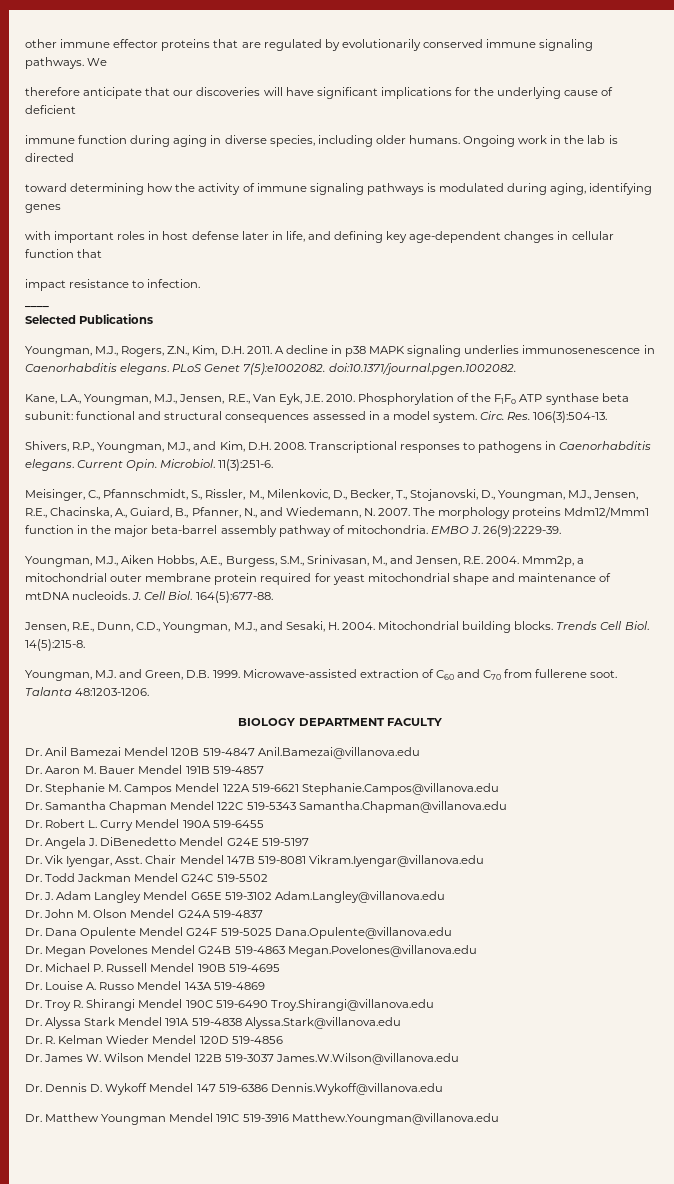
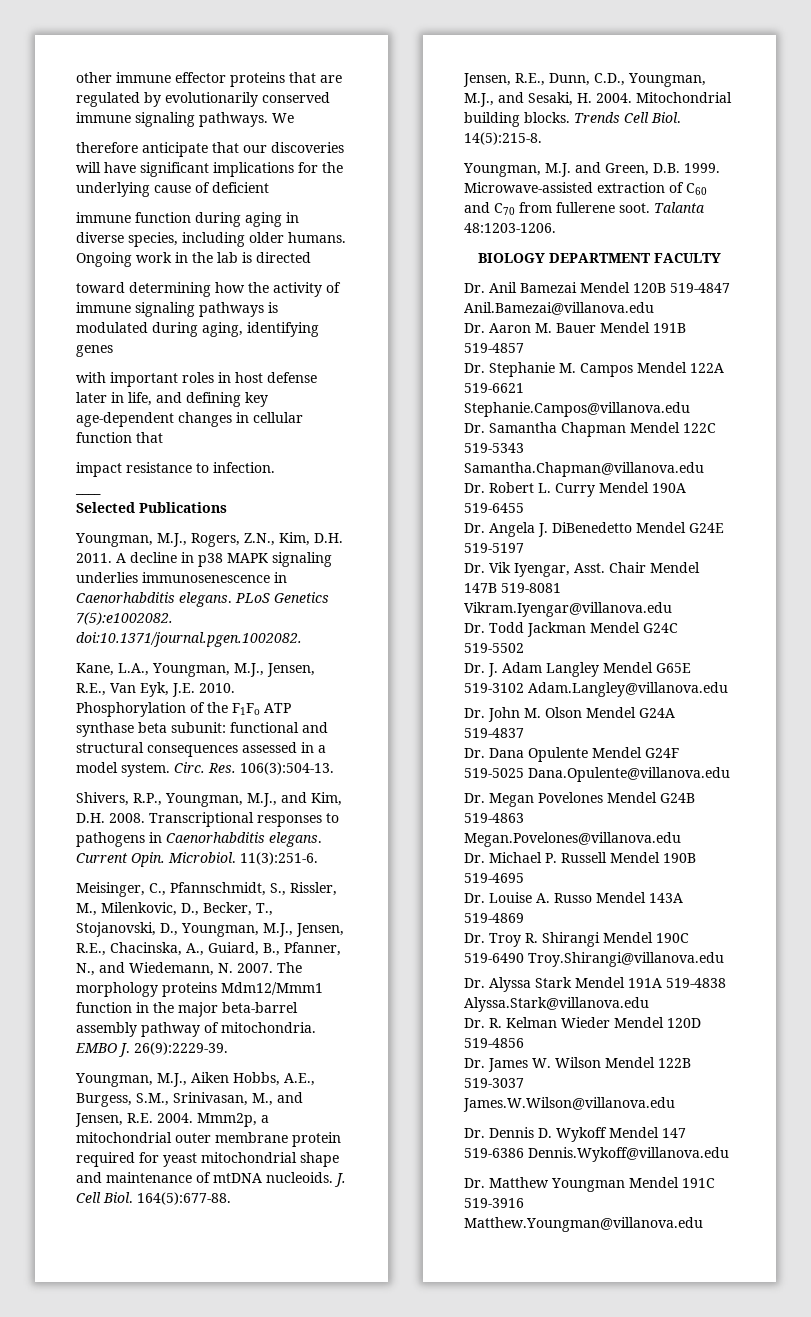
[204,364,241,372] Genet -> [274,592,329,603] Genetics

